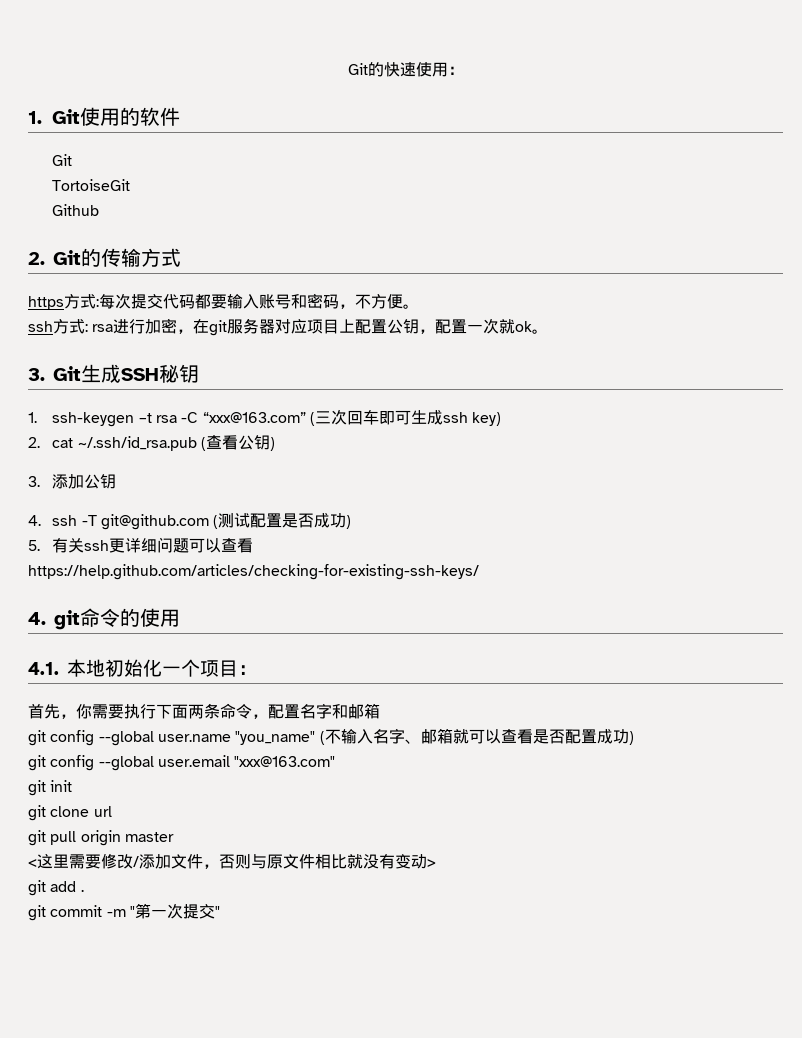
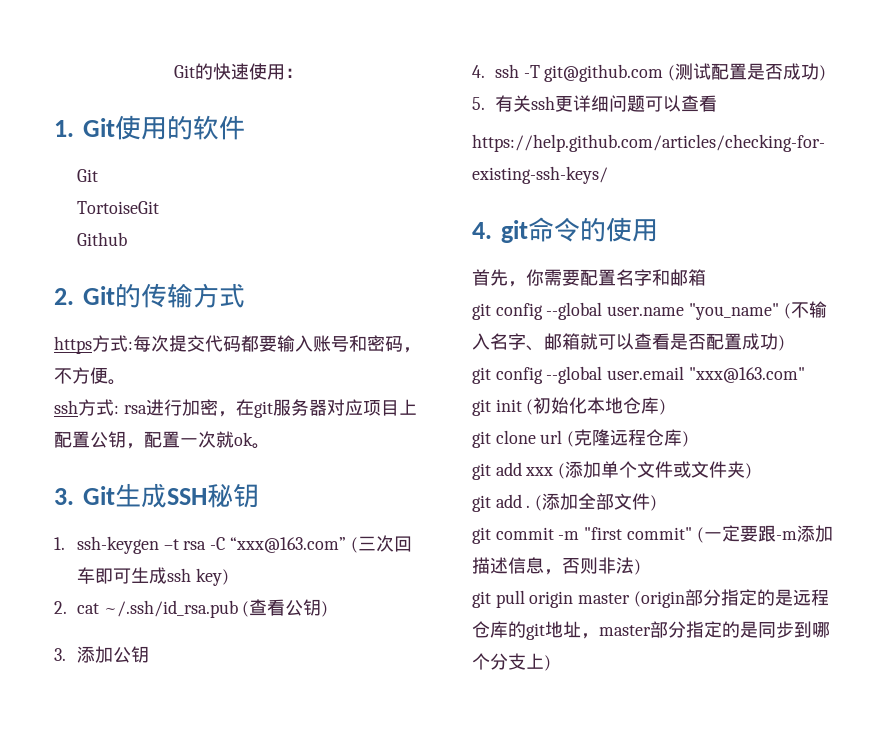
[28,659,257,677] // 4.1.本地初始化一个项目： -> (658, 230) none
[124,703,268,719] 执行下面两条命令， -> (580, 277) none
[28,805,112,821] [28,830,174,846] [28,853,436,869] [28,880,84,896] [28,903,220,921] // git clone url // git pull origin master // <这里需要修改/添加文件，否则与原文件相比就没有变动> // git add . // git commit -m "第一次提交" -> [526,397,667,415] [472,429,690,448] [472,461,753,480] [472,493,658,512] [472,525,833,544] [472,557,641,575] [472,589,829,608] [472,621,830,640] [472,653,551,671] (初始化本地仓库) // git clone url (克隆远程仓库) // git add xxx (添加单个文件或文件夹) // git add . (添加全部文件) // git commit -m "first commit" (一定要跟-m添加描述信息，否则非法) // git pull origin master (origin部分指定的是远程仓库的git地址，master部分指定的是同步到哪个分支上)

